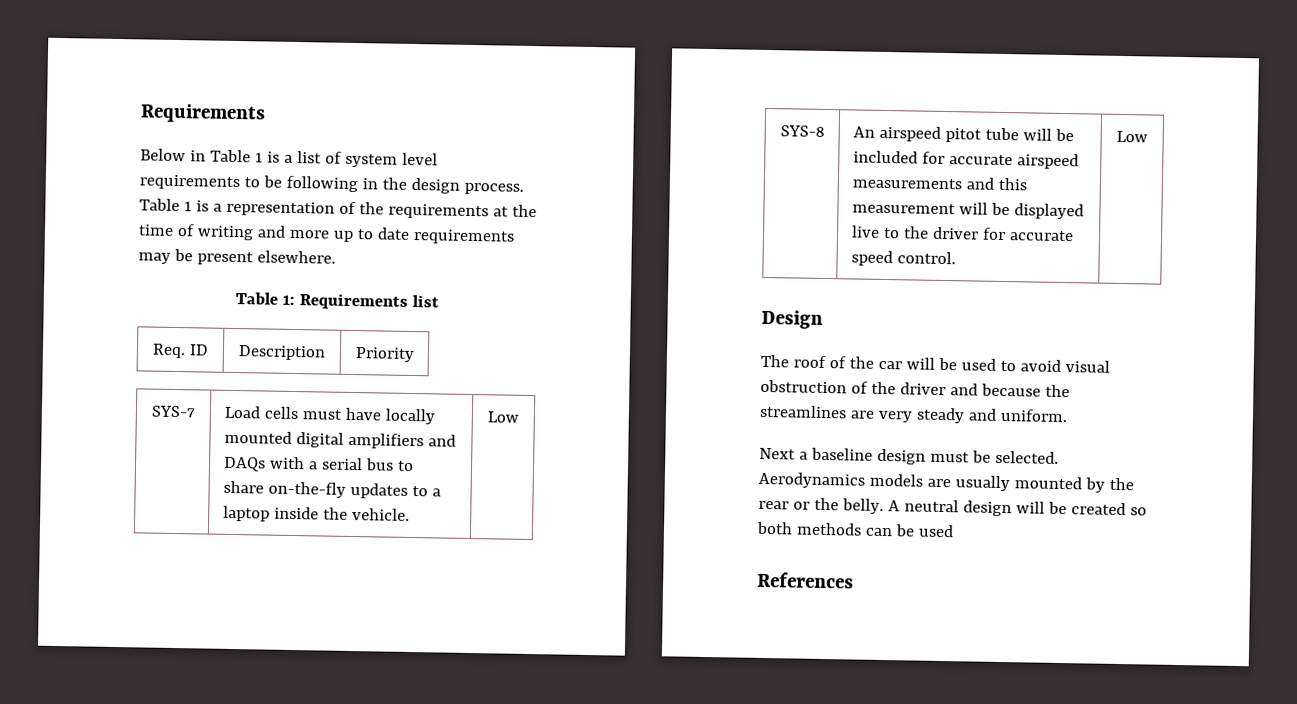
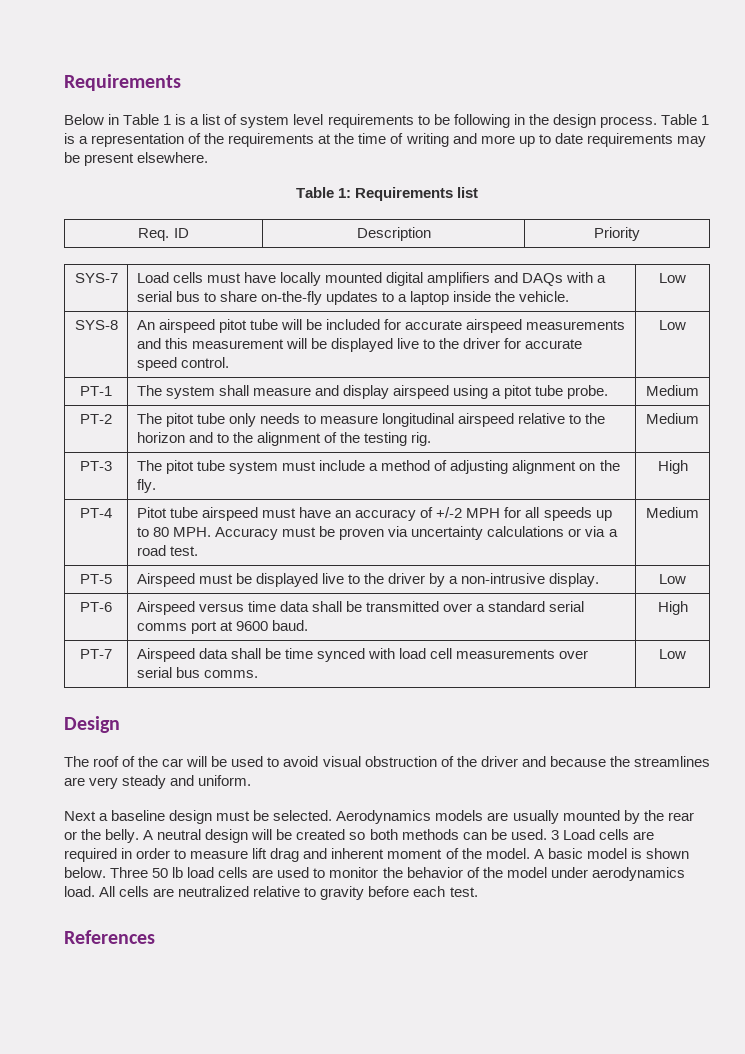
(1148, 136) none -> [80,386,112,396] [136,385,609,399] [646,385,699,396] [80,414,112,424] [136,413,606,427] [136,432,432,446] [646,413,699,424] [80,461,112,471] [136,460,620,474] [136,479,156,493] [657,460,688,474] [80,508,112,518] [136,507,612,521] [136,526,618,540] [136,545,198,556] [646,507,699,518] [80,574,112,584] [136,573,600,587] [659,574,686,584] [80,602,112,612] [136,601,585,615] [136,620,309,634] [657,601,688,615] [80,649,112,659] [136,648,589,662] [136,667,259,678] [659,649,686,659] // PT-1 | The system shall measure and display airspeed using a pitot tube probe. | Medium // PT-2 | The pitot tube only needs to measure longitudinal airspeed relative to the horizon and to the alignment of the testing rig. | Medium // PT-3 | The pitot tube system must include a method of adjusting alignment on the fly. | High // PT-4 | Pitot tube airspeed must have an accuracy of +/-2 MPH for all speeds up to 80 MPH. Accuracy must be proven via uncertainty calculations or via a road test. | Medium // PT-5 | Airspeed must be displayed live to the driver by a non-intrusive display. | Low // PT-6 | Airspeed versus time data shall be transmitted over a standard serial comms port at 9600 baud. | High // PT-7 | Airspeed data shall be time synced with load cell measurements over serial bus comms. | Low
[917,524,954,538] used -> [510,829,654,840] [64,848,689,862] [64,867,685,881] [64,886,478,900] used. 3 Load cells are required in order to measure lift drag and inherent moment of the model. A basic model is shown below. Three 50 lb load cells are used to monitor the behavior of the model under aerodynamics load. All cells are neutralized relative to gravity before each test.

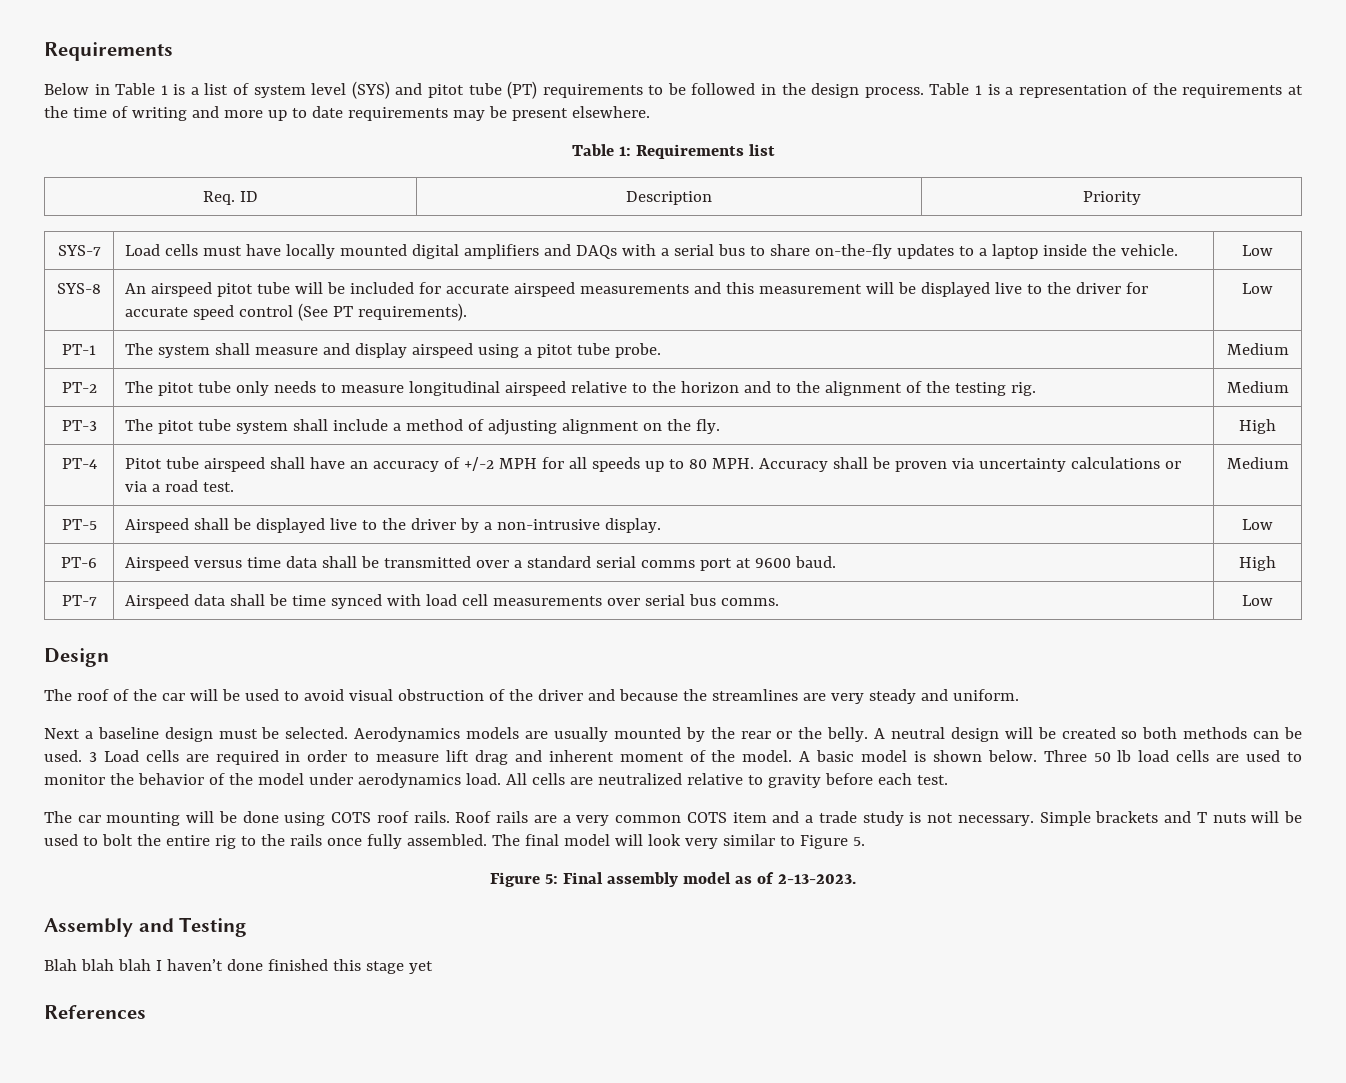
(324, 119) none -> [351,81,538,99] (SYS) and pitot tube (PT)
[453,114,510,128] following -> [691,83,756,95] followed
[180,357,229,368] control. -> [239,303,468,321] control (See PT requirements).
[282,461,317,471] must -> [293,419,329,431] shall
[262,508,297,518] must -> [270,457,306,469] shall
[282,527,317,537] must -> [833,457,869,469] shall
[198,574,233,584] must -> [194,518,230,530] shall
(478, 892) none -> [44,811,1303,826] [44,834,865,849] [490,872,856,887] [44,917,248,937] [44,959,433,974] // The car mounting will be done using COTS roof rails. Roof rails are a very common COTS item and a trade study is not necessary. Simple brackets and T nuts will be used to bolt the entire rig to the rails once fully assembled. The final model will look very similar to Figure 5. // Figure 5: Final assembly model as of 2-13-2023. // Assembly and Testing // Blah blah blah I haven’t done finished this stage yet

